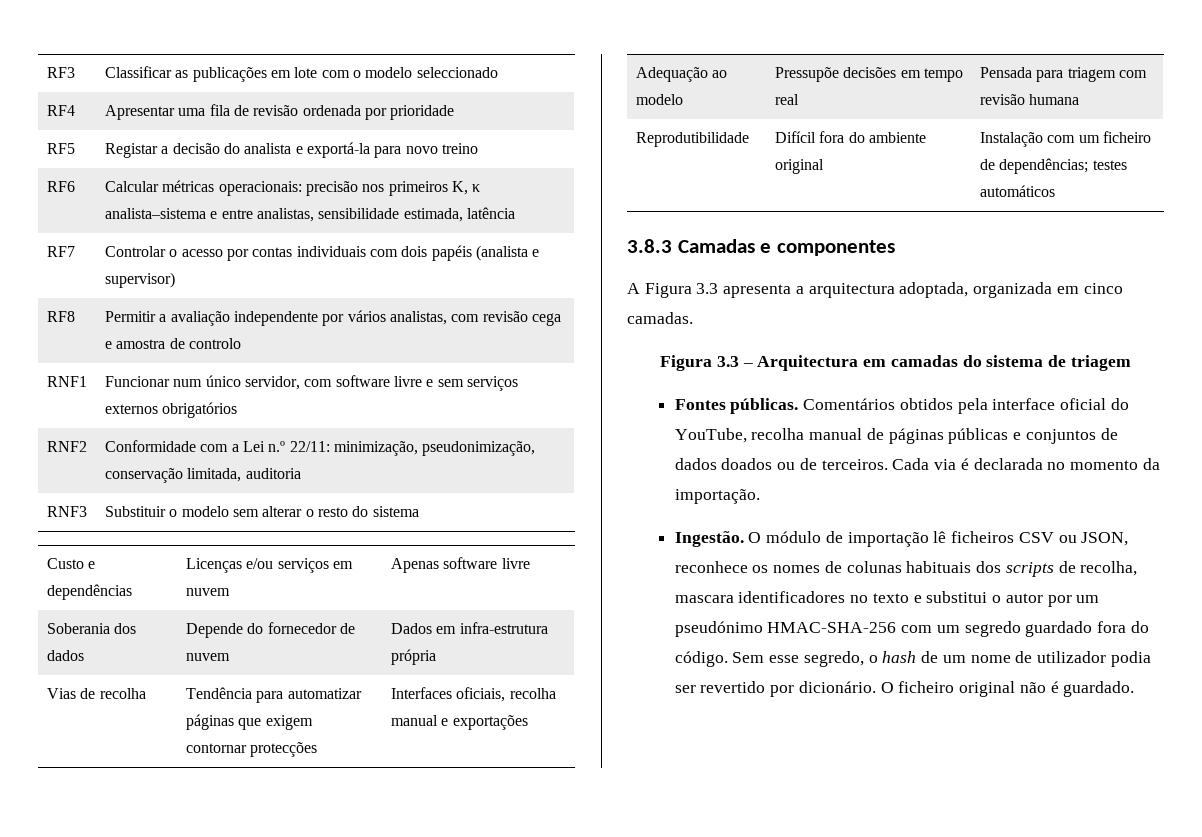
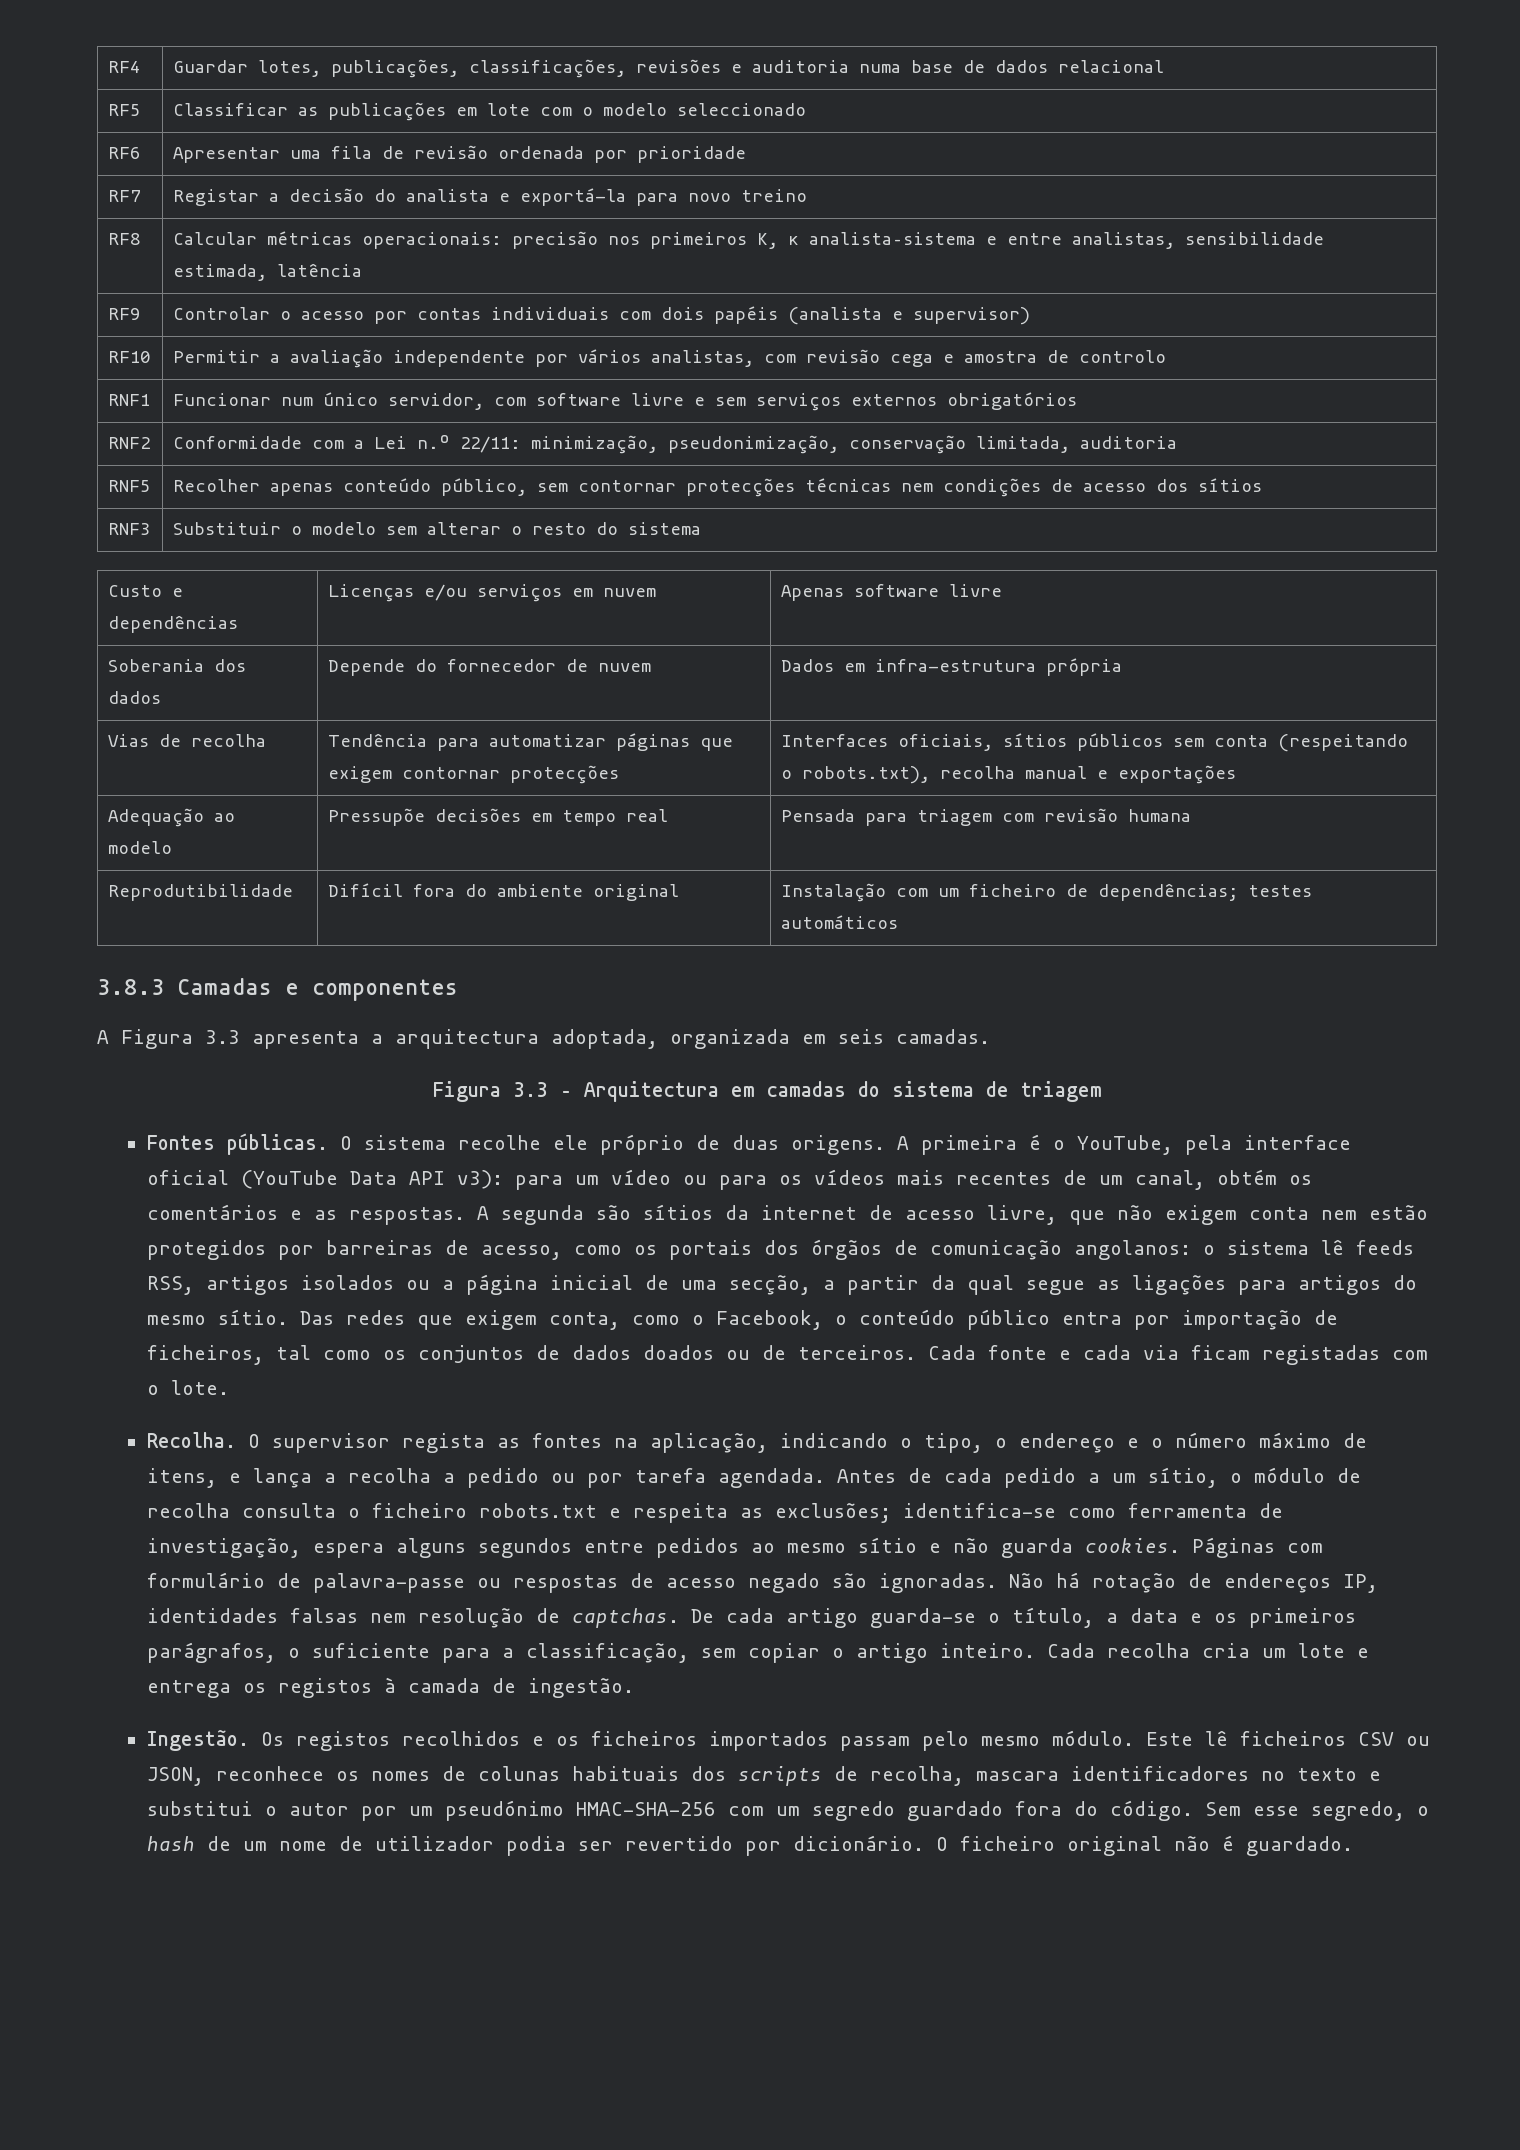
[46,67,75,78] RF3 -> [108,61,141,73] [173,59,1165,78] [108,104,141,116] RF4 | Guardar lotes, publicações, classificações, revisões e auditoria numa base de dados relacional // RF5
[46,105,75,116] RF4 -> [108,147,141,159] RF6
[46,143,75,154] RF5 -> [108,190,141,202] RF7
[46,181,75,192] RF6 -> [108,233,141,245] RF8
[46,246,75,257] RF7 -> [108,308,141,320] RF9
[46,311,75,322] RF8 -> [108,351,151,363] RF10
(301, 473) none -> [108,480,151,492] [173,478,1263,497] // RNF5 | Recolher apenas conteúdo público, sem contornar protecções técnicas nem condições de acesso dos sítios
(506, 694) none -> [1003,733,1409,752] [781,766,931,784] sítios públicos sem conta (respeitando o robots.txt),
[1083,283,1123,294] cinco -> [838,1029,884,1044] seis
[803,398,1129,414] [674,428,1022,444] Comentários obtidos pela interface oficial do YouTube, recolha manual de páginas públicas e -> [339,1134,1351,1155] [146,1169,1312,1190] [146,1204,1428,1225] [146,1239,1414,1260] [146,1274,1417,1295] [146,1309,1338,1330] [146,1345,406,1365] O sistema recolhe ele próprio de duas origens. A primeira é o YouTube, pela interface oficial (YouTube Data API v3): para um vídeo ou para os vídeos mais recentes de um canal, obtém os comentários e as respostas. A segunda são sítios da internet de acesso livre, que não exigem conta nem estão protegidos por barreiras de acesso, como os portais dos órgãos de comunicação angolanos: o sistema lê feeds RSS, artigos isolados ou a página inicial de uma secção, a partir da qual segue as ligações para artigos do mesmo sítio. Das redes que exigem conta, como o Facebook, o conteúdo público entra por importação de ficheiros, tal como os
[934,458,1160,470] [674,489,760,504] [674,531,929,547] via é declarada no momento da importação. // Ingestão. O módulo de importação -> [987,1345,1428,1365] [146,1380,229,1395] [146,1432,1367,1453] [146,1467,1361,1488] [146,1503,1283,1523] [146,1537,1323,1558] [146,1572,1378,1593] [146,1607,1356,1628] [146,1642,1369,1663] [146,1677,634,1698] [146,1730,1193,1751] fonte e cada via ficam registadas com o lote. // Recolha. O supervisor regista as fontes na aplicação, indicando o tipo, o endereço e o número máximo de itens, e lança a recolha a pedido ou por tarefa agendada. Antes de cada pedido a um sítio, o módulo de recolha consulta o ficheiro robots.txt e respeita as exclusões; identifica-se como ferramenta de investigação, espera alguns segundos entre pedidos ao mesmo sítio e não guarda cookies. Páginas com formulário de palavra-passe ou respostas de acesso negado são ignoradas. Não há rotação de endereços IP, identidades falsas nem resolução de captchas. De cada artigo guarda-se o título, a data e os primeiros parágrafos, o suficiente para a classificação, sem copiar o artigo inteiro. Cada recolha cria um lote e entrega os registos à camada de ingestão. // Ingestão. Os registos recolhidos e os ficheiros importados passam pelo mesmo módulo. Este

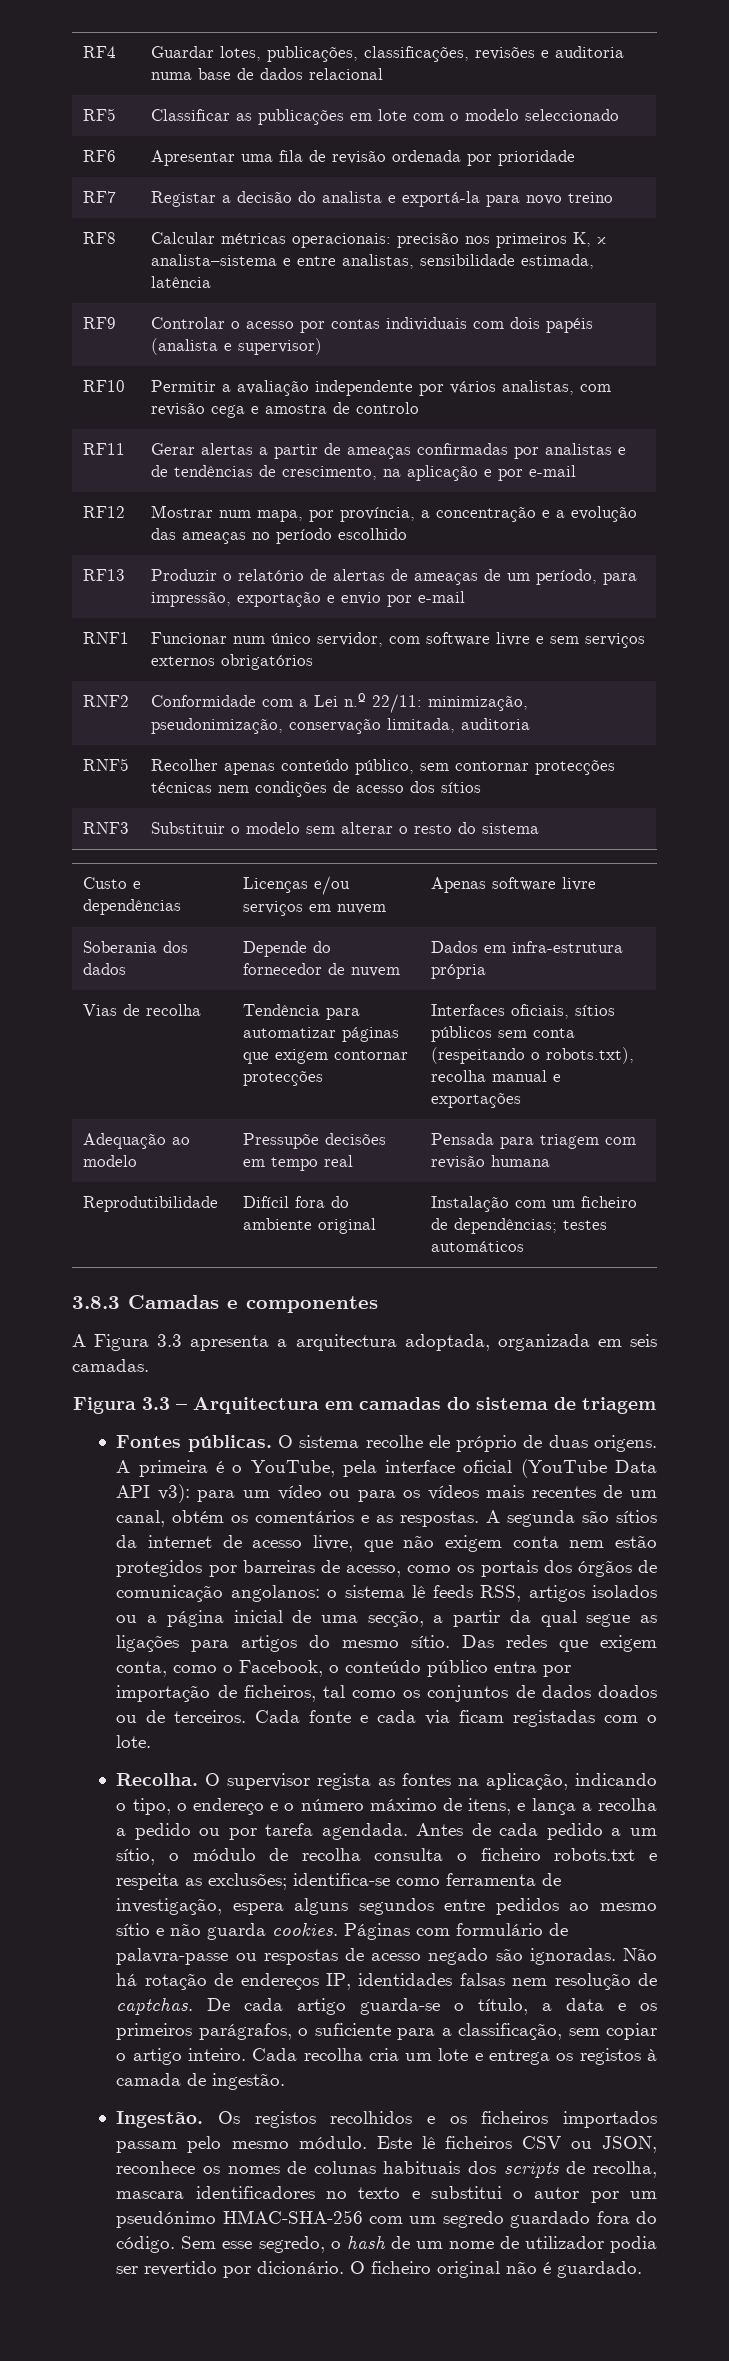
(1167, 356) none -> [82,443,125,455] [150,443,626,459] [150,465,576,481] [82,506,125,518] [150,505,637,522] [150,528,407,544] [82,569,125,581] [150,569,637,585] [150,591,465,607] // RF11 | Gerar alertas a partir de ameaças confirmadas por analistas e de tendências de crescimento, na aplicação e por e-mail // RF12 | Mostrar num mapa, por província, a concentração e a evolução das ameaças no período escolhido // RF13 | Produzir o relatório de alertas de ameaças de um período, para impressão, exportação e envio por e-mail

